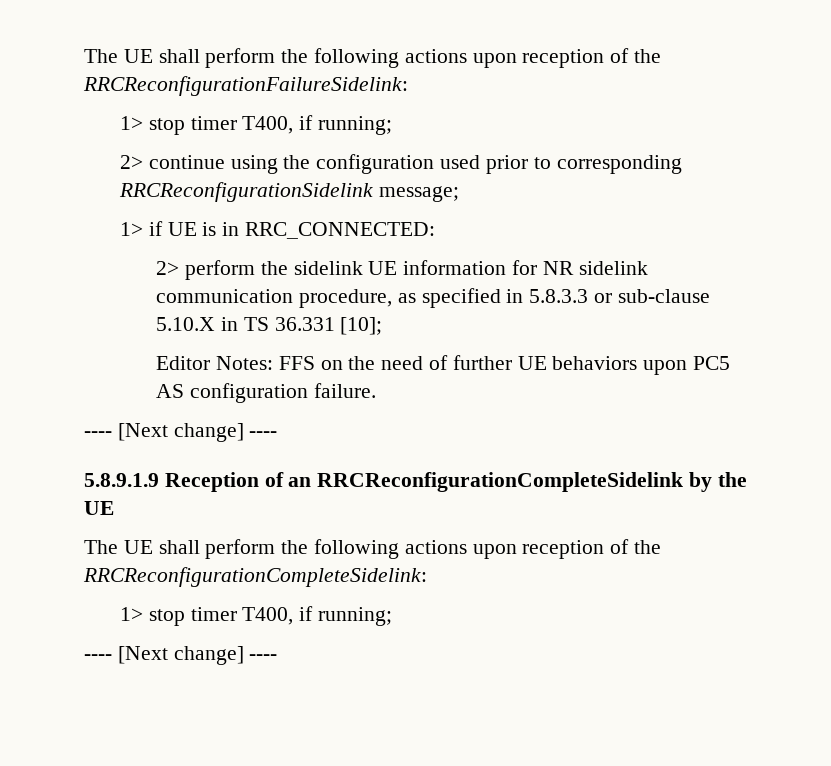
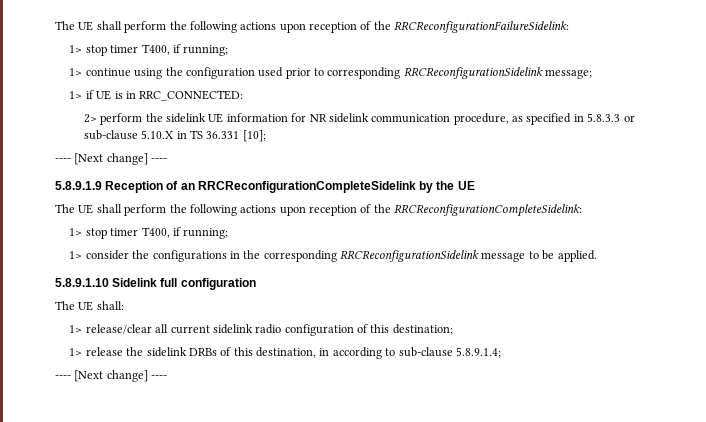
[120,155,144,169] 2> -> [69,68,83,76] 1>
[156,355,730,375] [156,383,376,403] // Editor Notes: FFS on the need of further UE behaviors upon PC5 AS configuration failure. -> (266, 136) none
(393, 616) none -> [69,250,597,262] [55,278,256,290] [55,301,124,311] [69,324,453,336] [69,347,501,359] // 1> consider the configurations in the corresponding RRCReconfigurationSidelink message to be applied. // 5.8.9.1.10 Sidelink full configuration // The UE shall: // 1> release/clear all current sidelink radio configuration of this destination; // 1> release the sidelink DRBs of this destination, in according to sub-clause 5.8.9.1.4;

